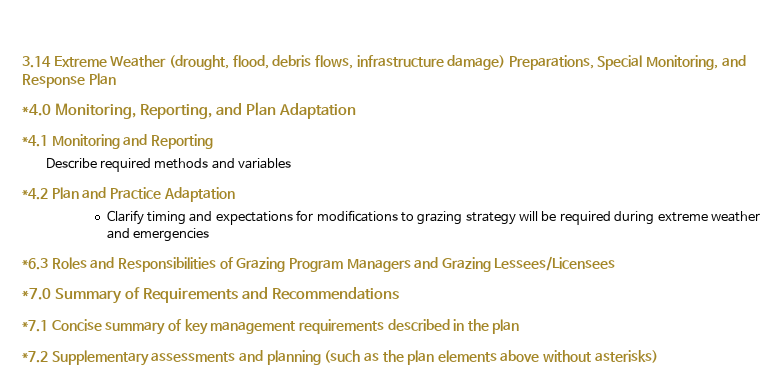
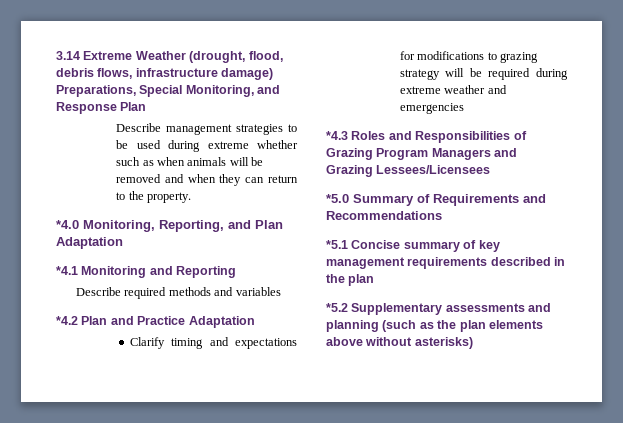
(116, 79) none -> [116,123,297,135] [116,140,298,152] [116,157,264,166] [116,174,298,186] [116,191,191,203] // Describe management strategies to be used during extreme whether such as when animals will be removed and when they can return to the property.
[22,258,48,270] *6.3 -> [326,131,348,140] *4.3
[22,288,51,300] *7.0 -> [326,194,349,203] *5.0
[22,320,48,332] *7.1 -> [326,240,348,249] *5.1
[22,351,48,363] *7.2 -> [326,303,348,312] *5.2

